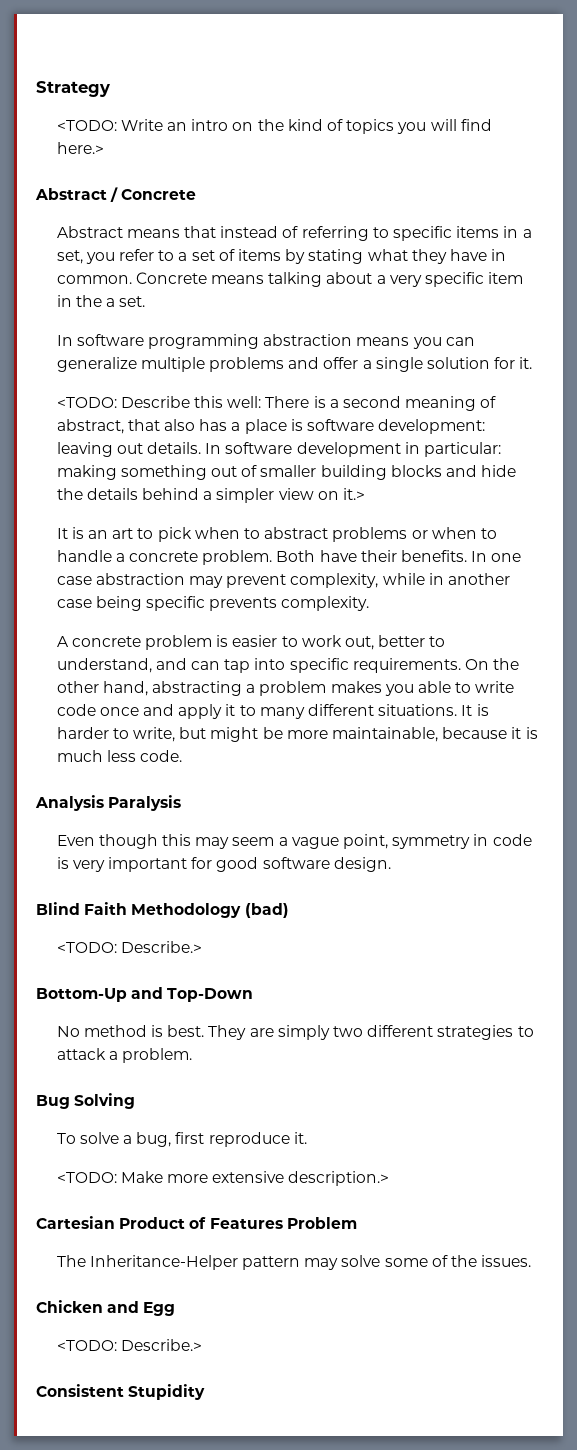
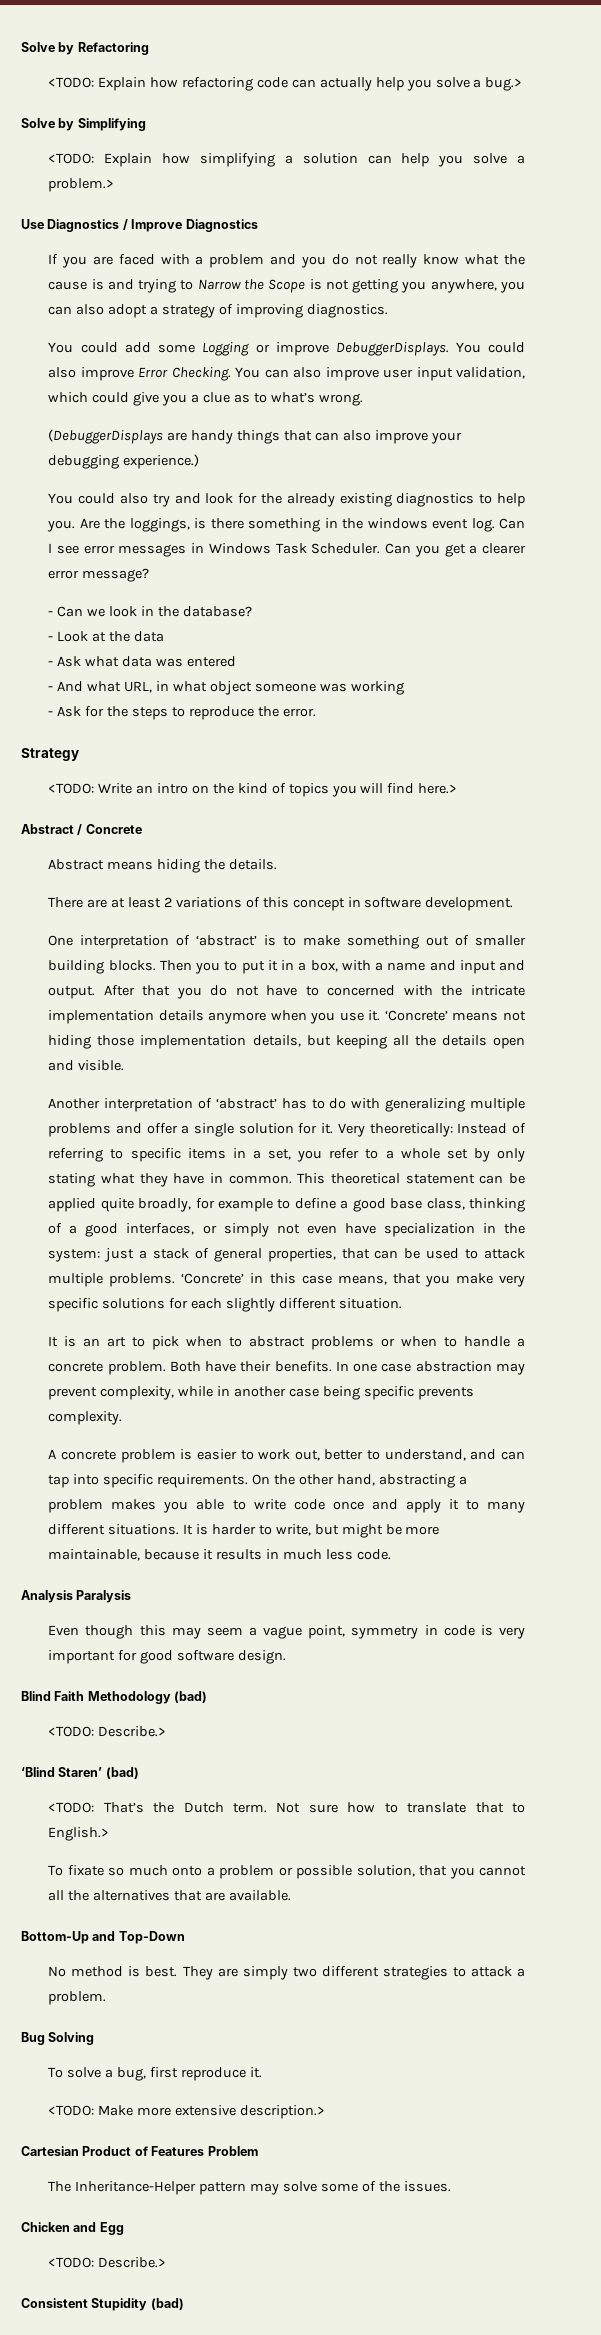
(36, 89) none -> [21,42,149,55] [48,77,523,91] [21,118,146,131] [48,153,525,167] [48,178,115,192] [21,219,258,232] [48,254,525,268] [48,279,526,293] [48,304,388,318] [48,342,525,356] [48,367,525,381] [48,392,363,406] [48,429,462,444] [48,454,200,469] [48,493,526,507] [47,518,525,532] [48,543,526,557] [48,568,150,582] [48,606,252,617] [48,631,164,642] [48,656,236,667] [48,681,404,695] [48,706,316,720] Solve by Refactoring // <TODO: Explain how refactoring code can actually help you solve a bug.> // Solve by Simplifying // <TODO: Explain how simplifying a solution can help you solve a problem.> // Use Diagnostics / Improve Diagnostics // If you are faced with a problem and you do not really know what the cause is and trying to Narrow the Scope is not getting you anywhere, you can also adopt a strategy of improving diagnostics. // You could add some Logging or improve DebuggerDisplays. You could also improve Error Checking. You can also improve user input validation, which could give you a clue as to what’s wrong. // (DebuggerDisplays are handy things that can also improve your debugging experience.) // You could also try and look for the already existing diagnostics to help you. Are the loggings, is there something in the windows event log. Can I see error messages in Windows Task Scheduler. Can you get a clearer error message? // - Can we look in the database? // - Look at the data // - Ask what data was entered // - And what URL, in what object someone was working // - Ask for the steps to reproduce the error. //
[184,226,279,238] that instead -> [157,859,277,873] [48,897,514,911] [48,935,526,949] [48,960,525,974] [48,985,525,999] [48,1010,526,1024] [48,1035,525,1049] [48,1060,125,1071] [48,1098,526,1112] [48,1123,508,1137] hiding the details. // There are at least 2 variations of this concept in software development. // One interpretation of ‘abstract’ is to make something out of smaller building blocks. Then you to put it in a box, with a name and input and output. After that you do not have to concerned with the intricate implementation details anymore when you use it. ‘Concrete’ means not hiding those implementation details, but keeping all the details open and visible. // Another interpretation of ‘abstract’ has to do with generalizing multiple problems and offer a single solution for it. Very theoretically: Instead
[191,249,306,264] set of items by -> [400,1148,525,1162] whole set by only
[135,272,524,287] [56,295,146,307] [56,334,475,349] [56,357,533,372] [56,396,497,411] [56,419,486,434] [56,442,501,457] [56,465,517,480] [56,488,365,503] Concrete means talking about a very specific item in the a set. // In software programming abstraction means you can generalize multiple problems and offer a single solution for it. // <TODO: Describe this well: There is a second meaning of abstract, that also has a place is software development: leaving out details. In software development in particular: making something out of smaller building blocks and hide the details behind a simpler view on it.> -> [297,1173,525,1184] [48,1198,525,1212] [48,1223,525,1237] [48,1248,525,1262] [48,1273,526,1287] [48,1298,402,1312] This theoretical statement can be applied quite broadly, for example to define a good base class, thinking of a good interfaces, or simply not even have specialization in the system: just a stack of general properties, that can be used to attack multiple problems. ‘Concrete’ in this case means, that you make very specific solutions for each slightly different situation.
[525,727,538,739] is -> [216,1549,279,1560] results in
(202, 947) none -> [21,1767,139,1779] [48,1802,526,1813] [48,1827,110,1841] [48,1865,526,1879] [48,1890,291,1901] // ‘Blind Staren’ (bad) // <TODO: That’s the Dutch term. Not sure how to translate that to English.> // To fixate so much onto a problem or possible solution, that you cannot all the alternatives that are available.
(206, 1392) none -> [150,2298,184,2310] (bad)

